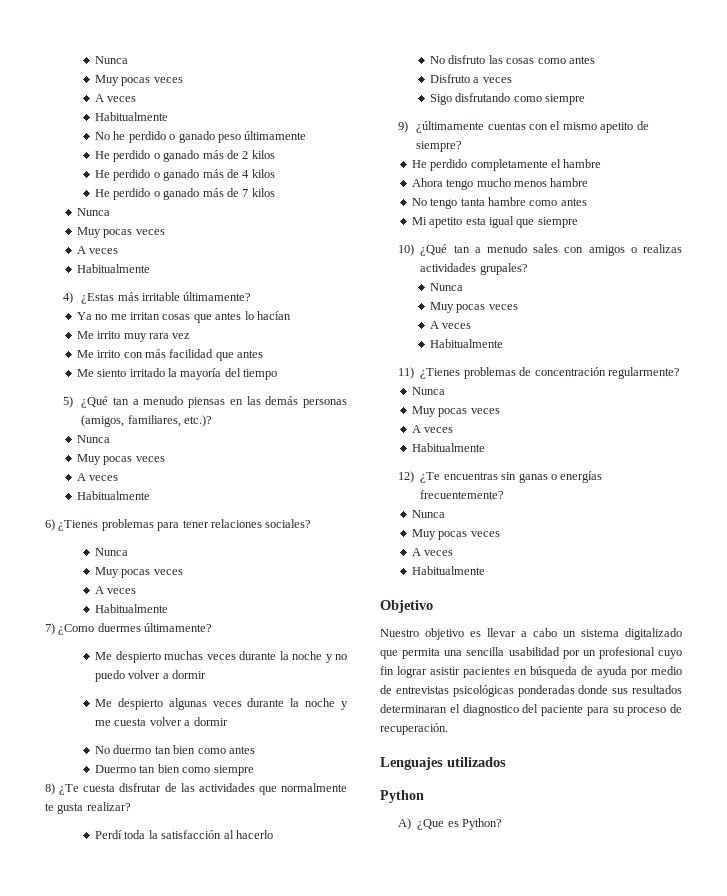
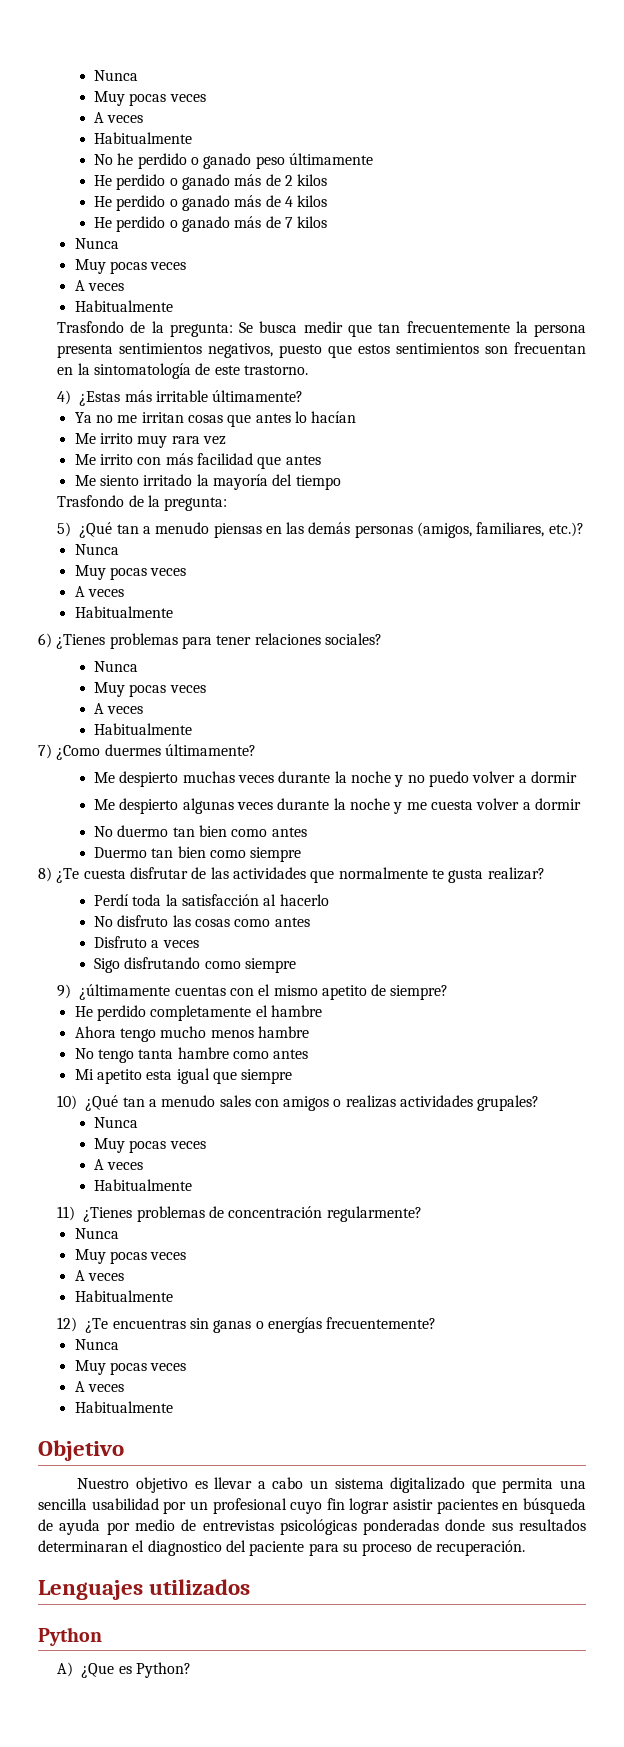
(150, 268) none -> [57,321,586,337] [57,342,587,358] [57,363,308,379] // Trasfondo de la pregunta: Se busca medir que tan frecuentemente la persona presenta sentimientos negativos, puesto que estos sentimientos son frecuentan en la sintomatología de este trastorno.
(278, 374) none -> [57,495,228,511] // Trasfondo de la pregunta:

